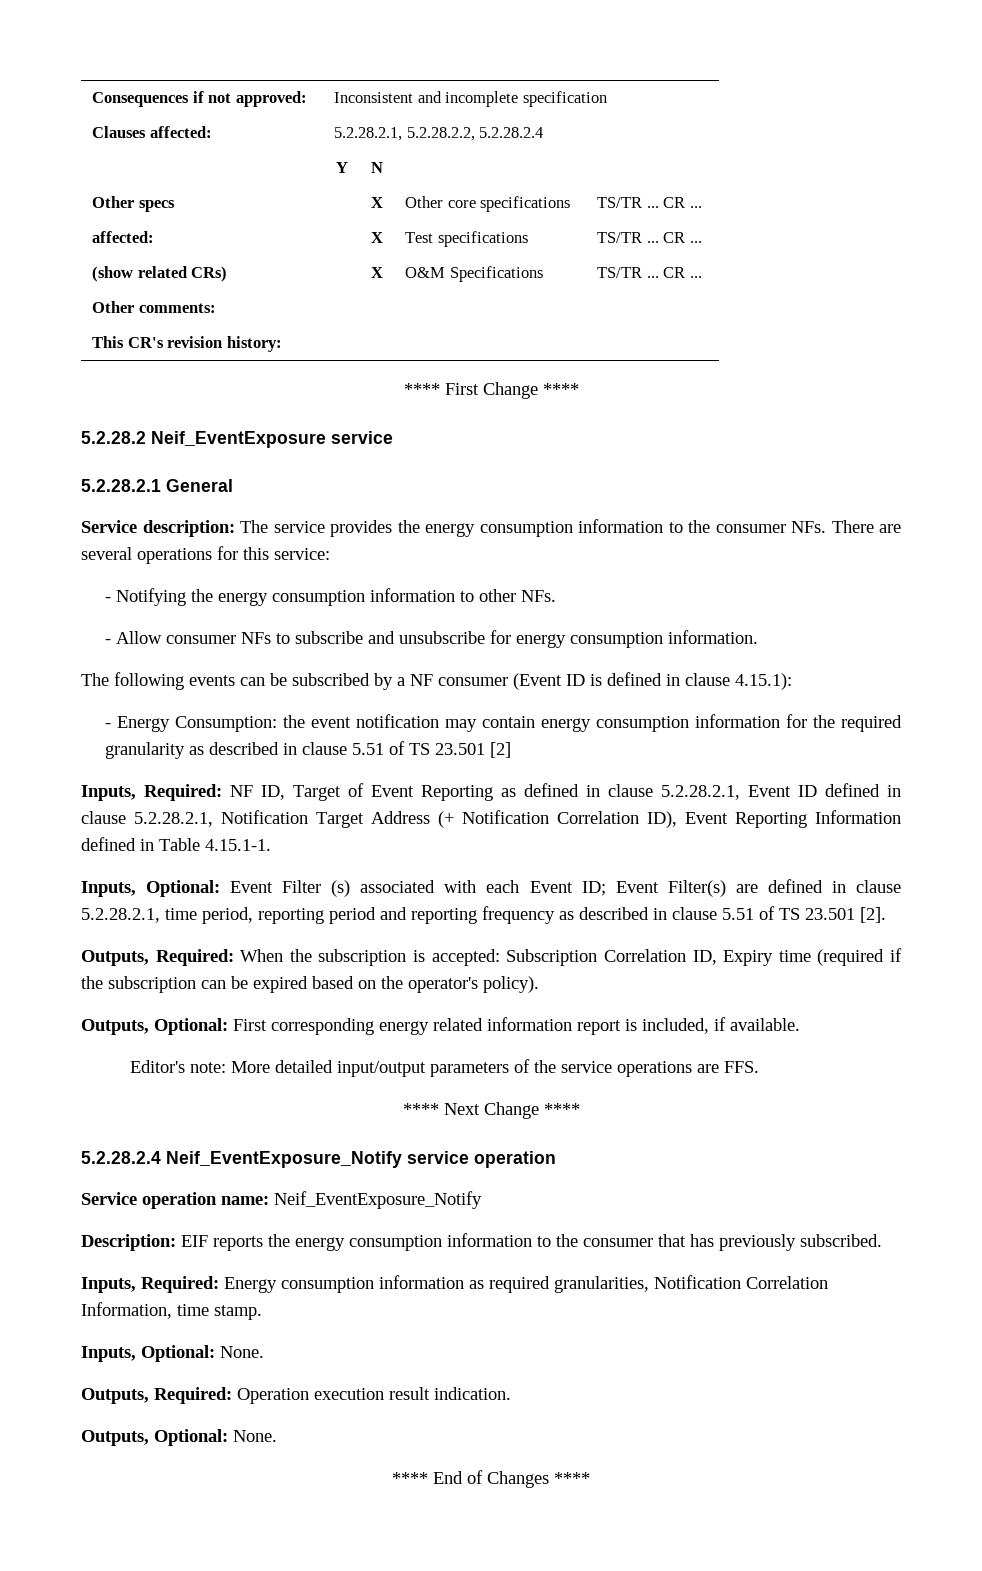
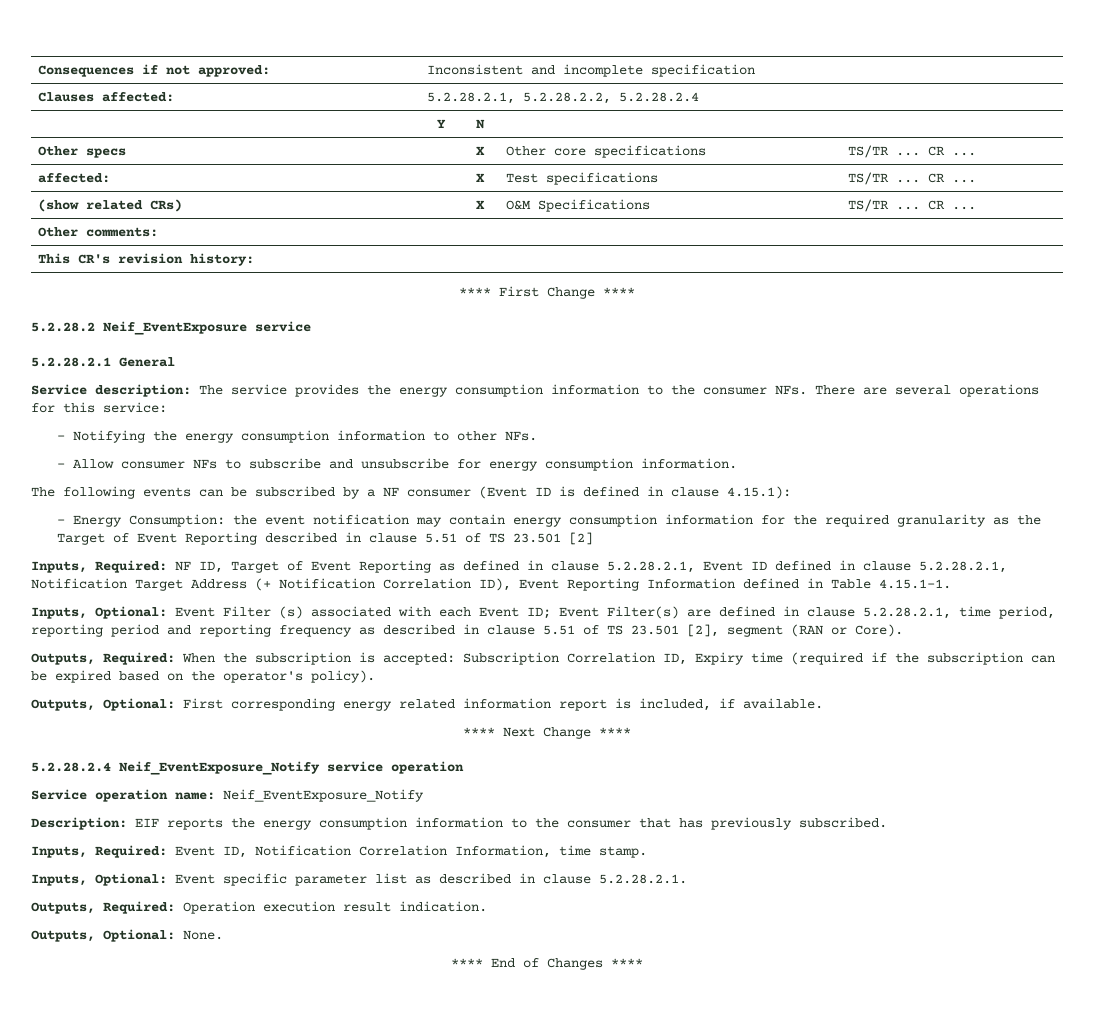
(205, 750) none -> [1016,515,1041,525] [56,532,257,545] the Target of Event Reporting
[860,907,886,923] [2]. -> [687,624,903,637] [2], segment (RAN or Core).
[129,1059,759,1077] // Editor's note: More detailed input/output parameters of the service operations are FFS. -> (823, 703) none
[224,1275,649,1293] Energy consumption information as required granularities, -> [175,846,247,858] Event ID,
[220,1346,264,1358] None. -> [175,873,687,886] Event specific parameter list as described in clause 5.2.28.2.1.

